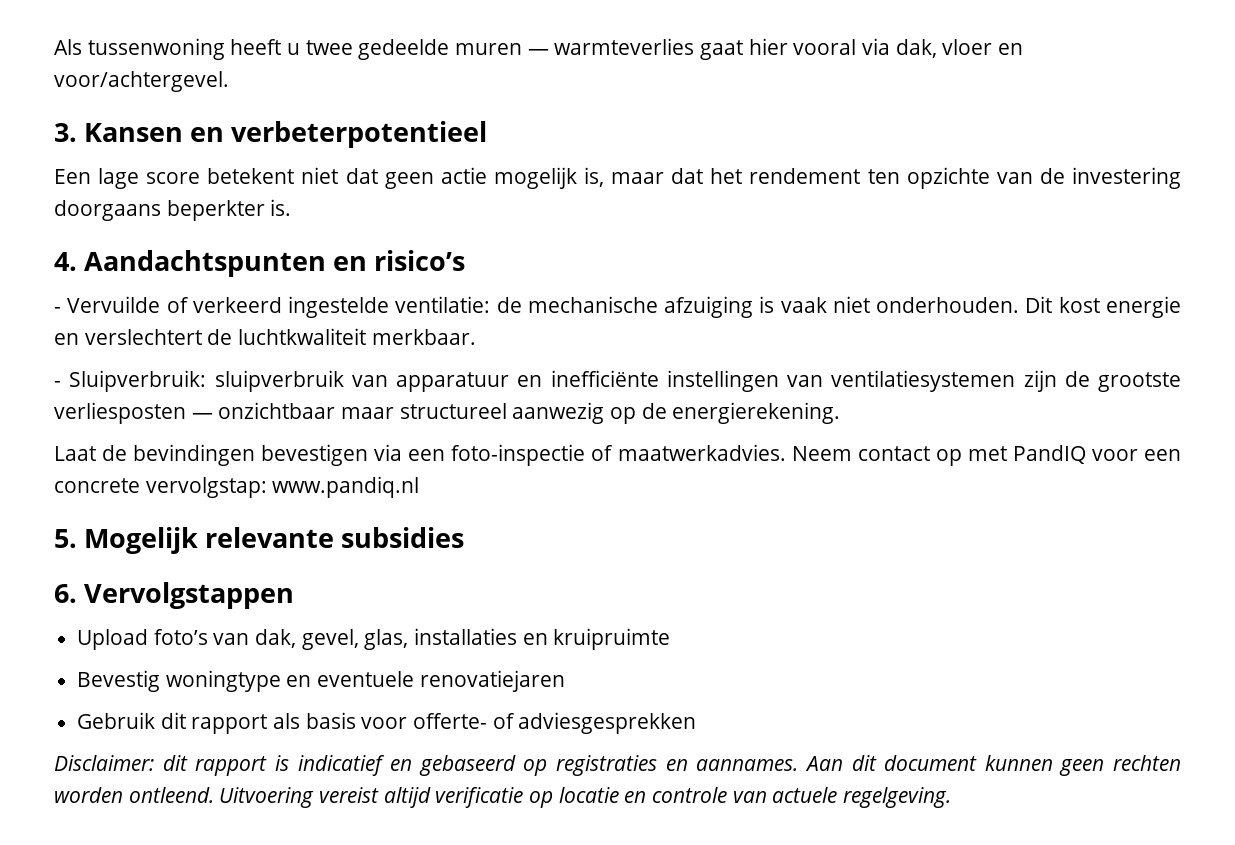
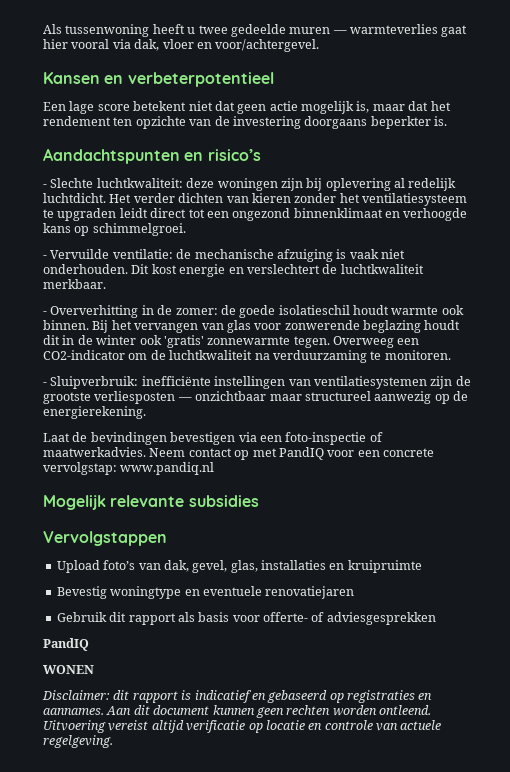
[54,123,77,142] 3. -> (320, 45) none
[54,252,77,271] 4. -> (447, 121) none
(466, 260) none -> [43,178,457,191] [43,193,467,206] [43,208,468,221] [43,223,186,236] // - Slechte luchtkwaliteit: deze woningen zijn bij oplevering al redelijk luchtdicht. Het verder dichten van kieren zonder het ventilatiesysteem te upgraden leidt direct tot een ongezond binnenklimaat en verhoogde kans op schimmelgroei.
[166,296,390,318] of verkeerd ingestelde -> (110, 254) none
[69,370,543,392] Sluipverbruik: sluipverbruik van apparatuur en -> [50,305,464,318] [43,320,461,333] [43,335,420,348] [43,350,451,363] [43,376,139,389] Oververhitting in de zomer: de goede isolatieschil houdt warmte ook binnen. Bij het vervangen van glas voor zonwerende beglazing houdt dit in de winter ook 'gratis' zonnewarmte tegen. Overweeg een CO2-indicator om de luchtkwaliteit na verduurzaming te monitoren. // - Sluipverbruik:
[54,529,77,548] 5. -> (215, 468) none
[54,584,77,603] 6. -> (259, 501) none
(697, 723) none -> [43,638,89,651] [43,665,94,674] // PandIQ // WONEN

